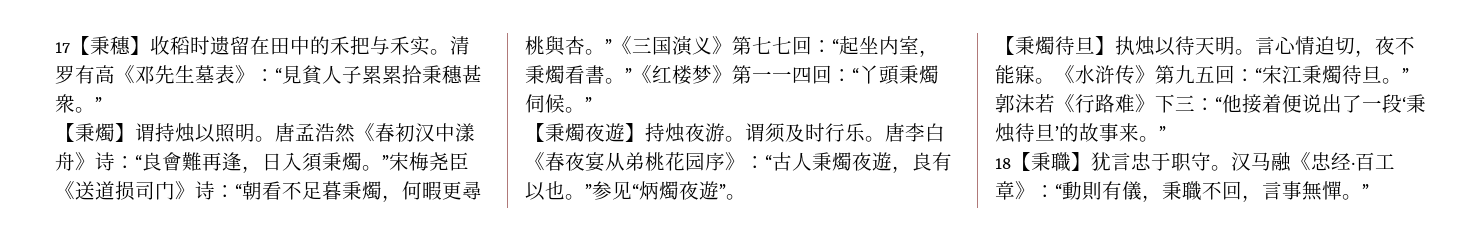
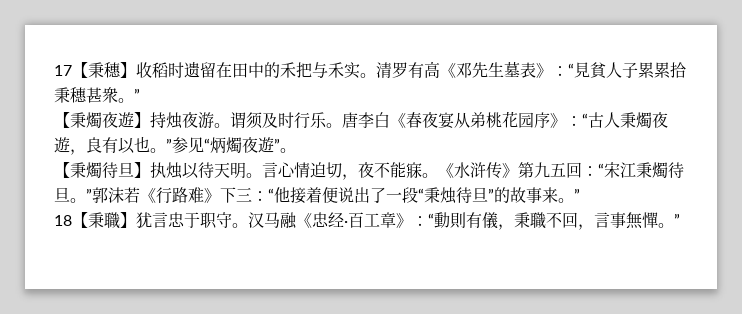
[55,123,475,143] [55,152,469,173] [55,181,482,202] [525,35,939,57] [525,65,939,85] [525,94,592,113] // 【秉燭】谓持烛以照明。唐孟浩然《春初汉中漾舟》诗：“良會難再逢，日入須秉燭。”宋梅尧臣《送道损司门》诗：“朝看不足暮秉燭，何暇更尋桃與杏。”《三国演义》第七七回：“起坐内室，秉燭看書。”《红楼梦》第一一四回：“丫頭秉燭伺候。” -> (140, 94) none
[1402,96,1406,111] ‘ -> [418,188,424,201] “
[1055,126,1059,140] ’ -> [488,188,494,201] ”

